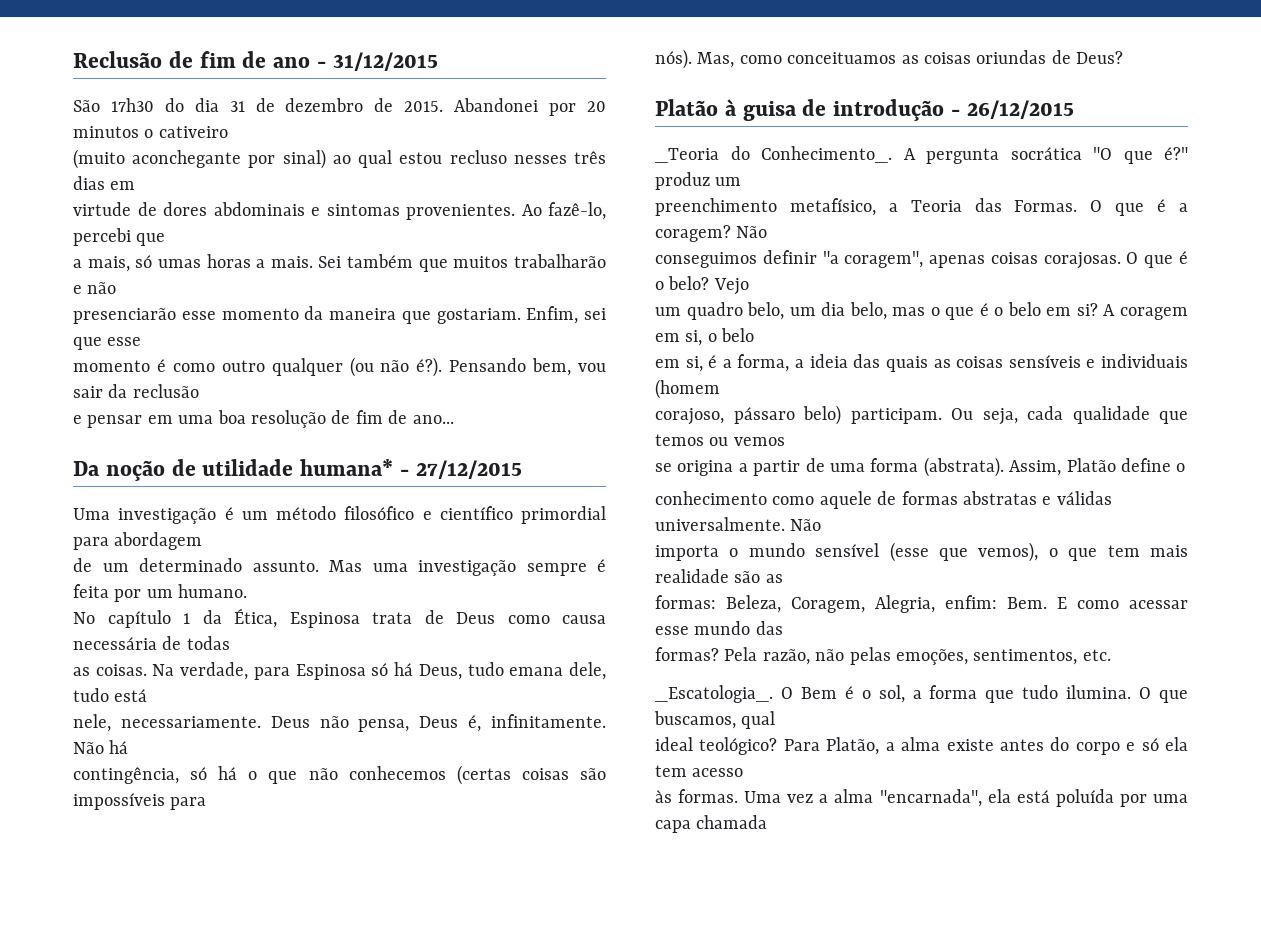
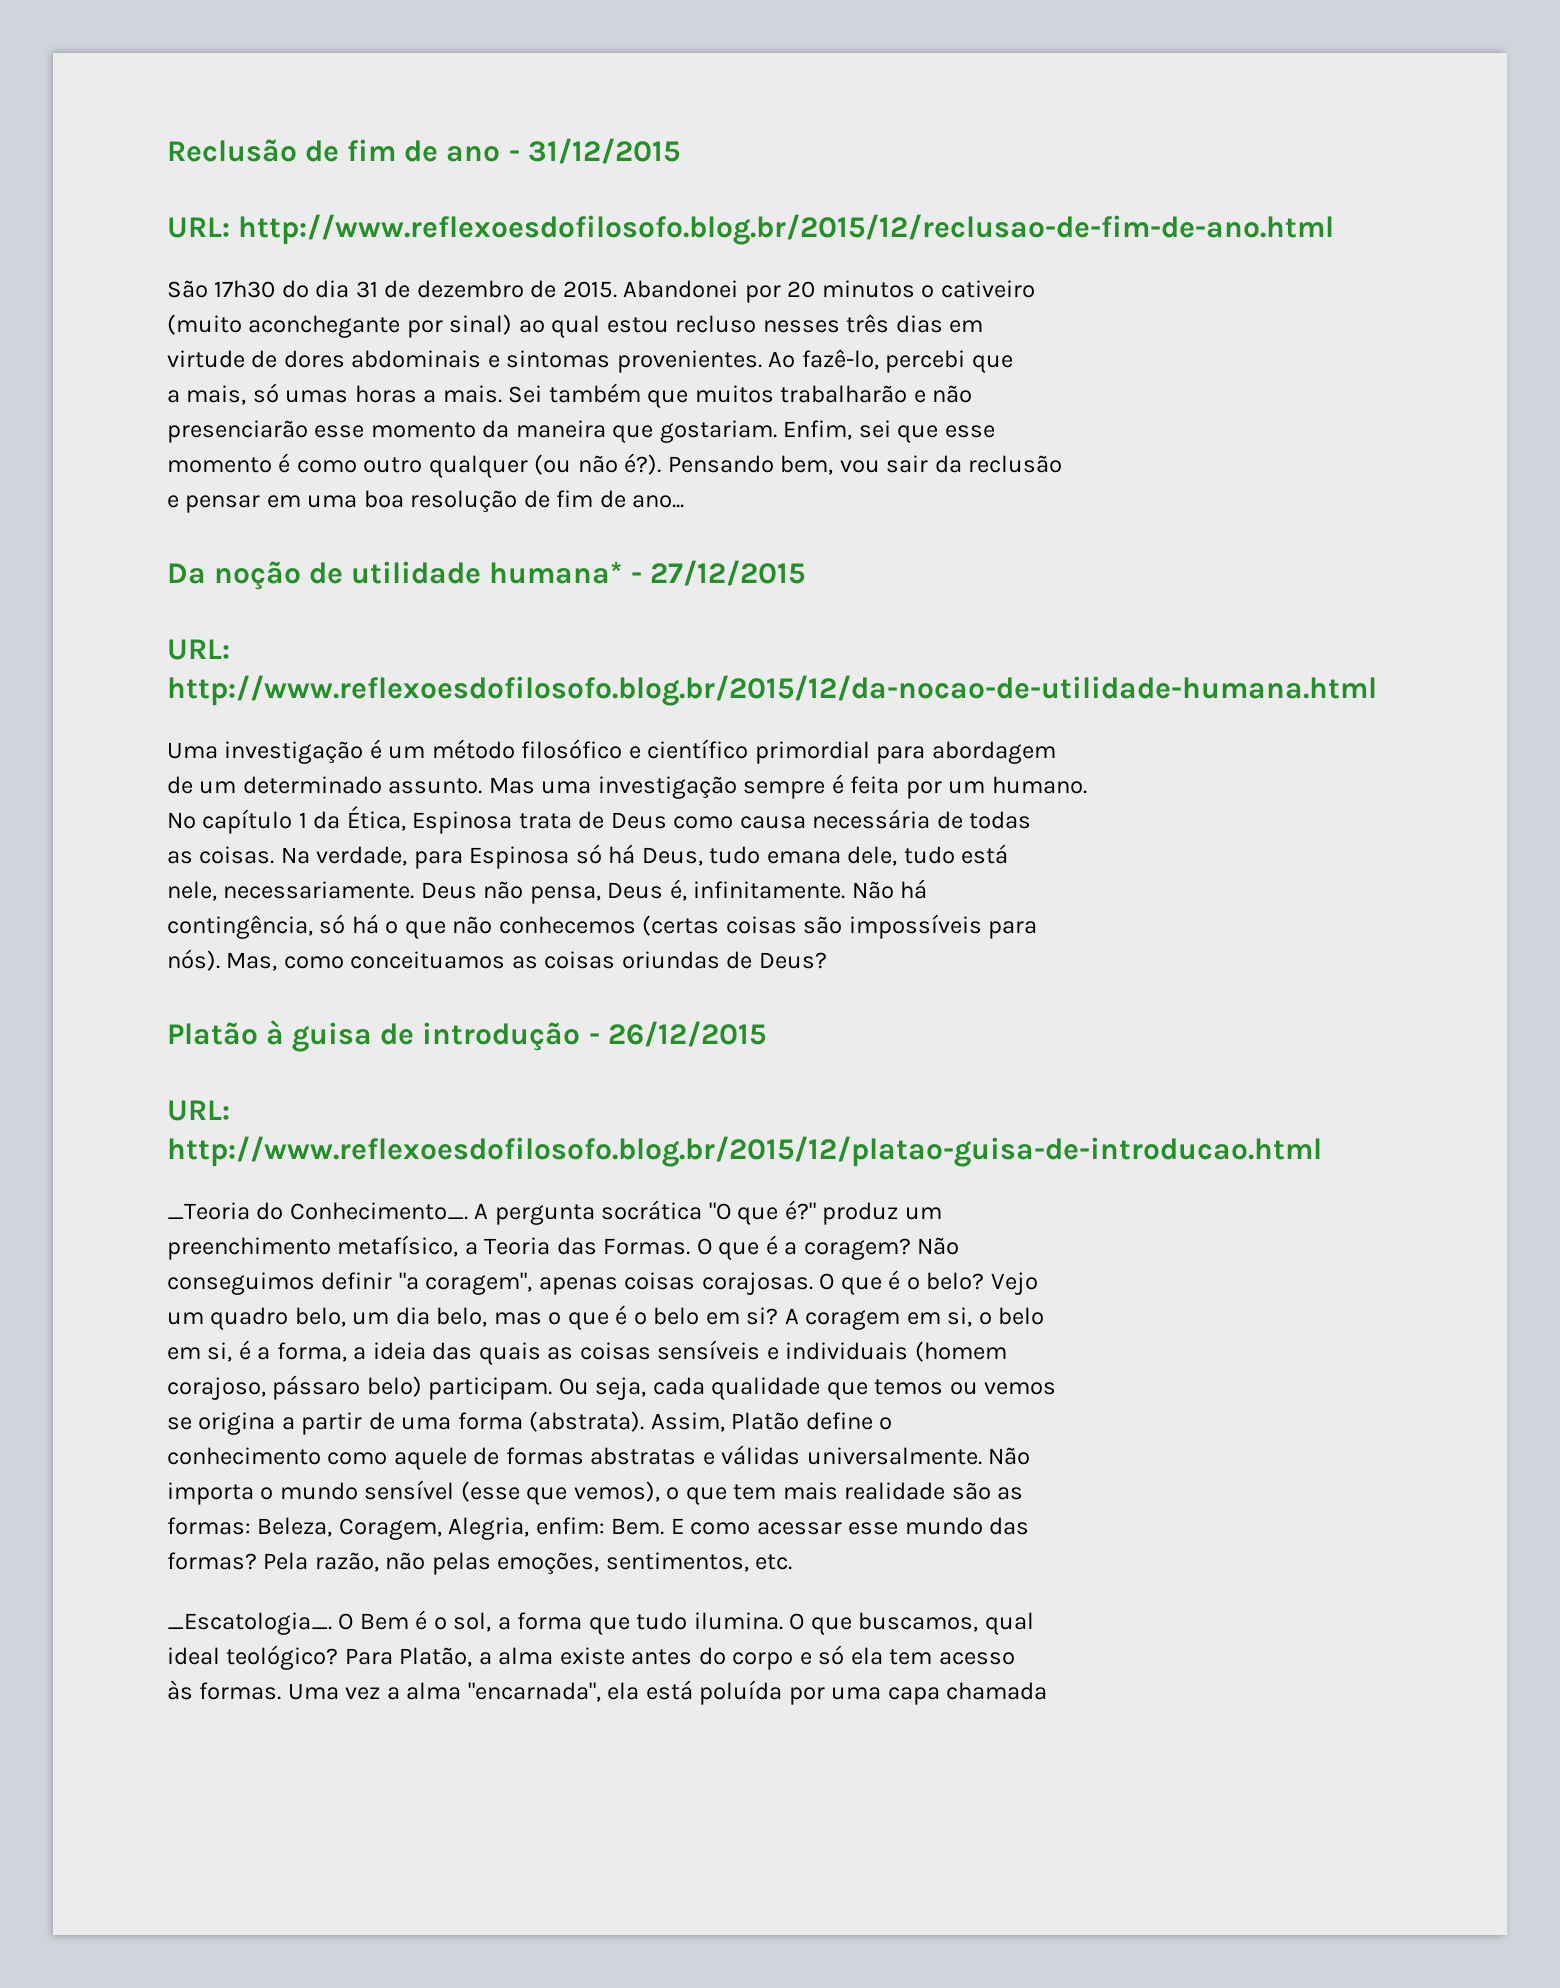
(438, 61) none -> [167,214,1335,245] // URL: http://www.reflexoesdofilosofo.blog.br/2015/12/reclusao-de-fim-de-ano.html
(522, 469) none -> [167,639,230,660] [167,675,1377,706] // URL: http://www.reflexoesdofilosofo.blog.br/2015/12/da-nocao-de-utilidade-humana.html
(1074, 109) none -> [167,1100,230,1121] [167,1136,1322,1167] // URL: http://www.reflexoesdofilosofo.blog.br/2015/12/platao-guisa-de-introducao.html

